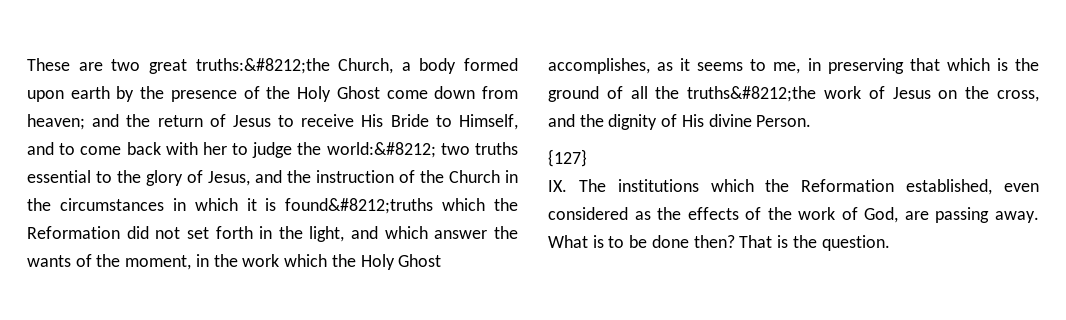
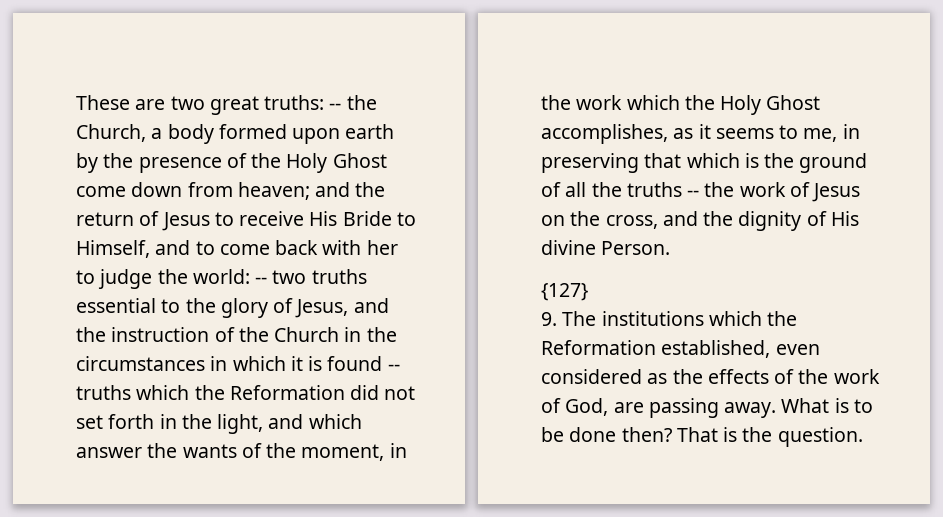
[195,58,330,74] truths:&#8212;the -> [264,95,377,110] truths: -- the
[326,142,436,158] world:&#8212; -> [192,269,268,284] world: --
[285,198,434,214] found&#8212;truths -> [327,356,400,371] [76,385,131,400] found -- truths
[687,86,817,102] truths&#8212;the -> [626,182,735,197] truths -- the
[548,180,567,192] IX. -> [541,312,557,326] 9.

